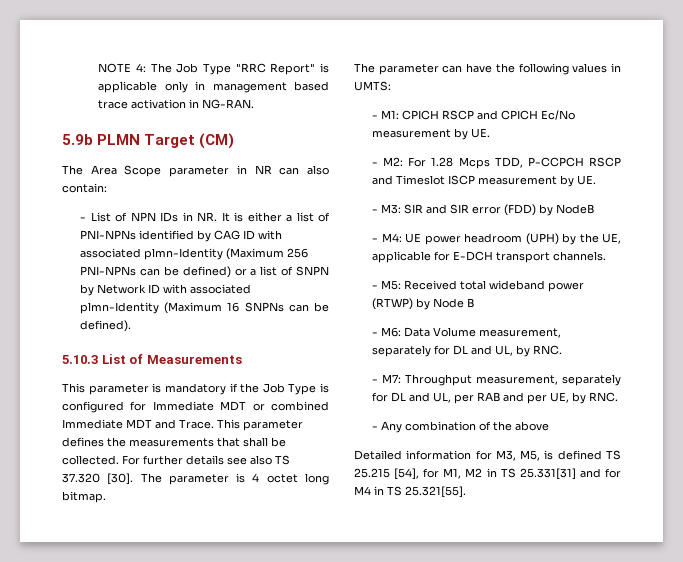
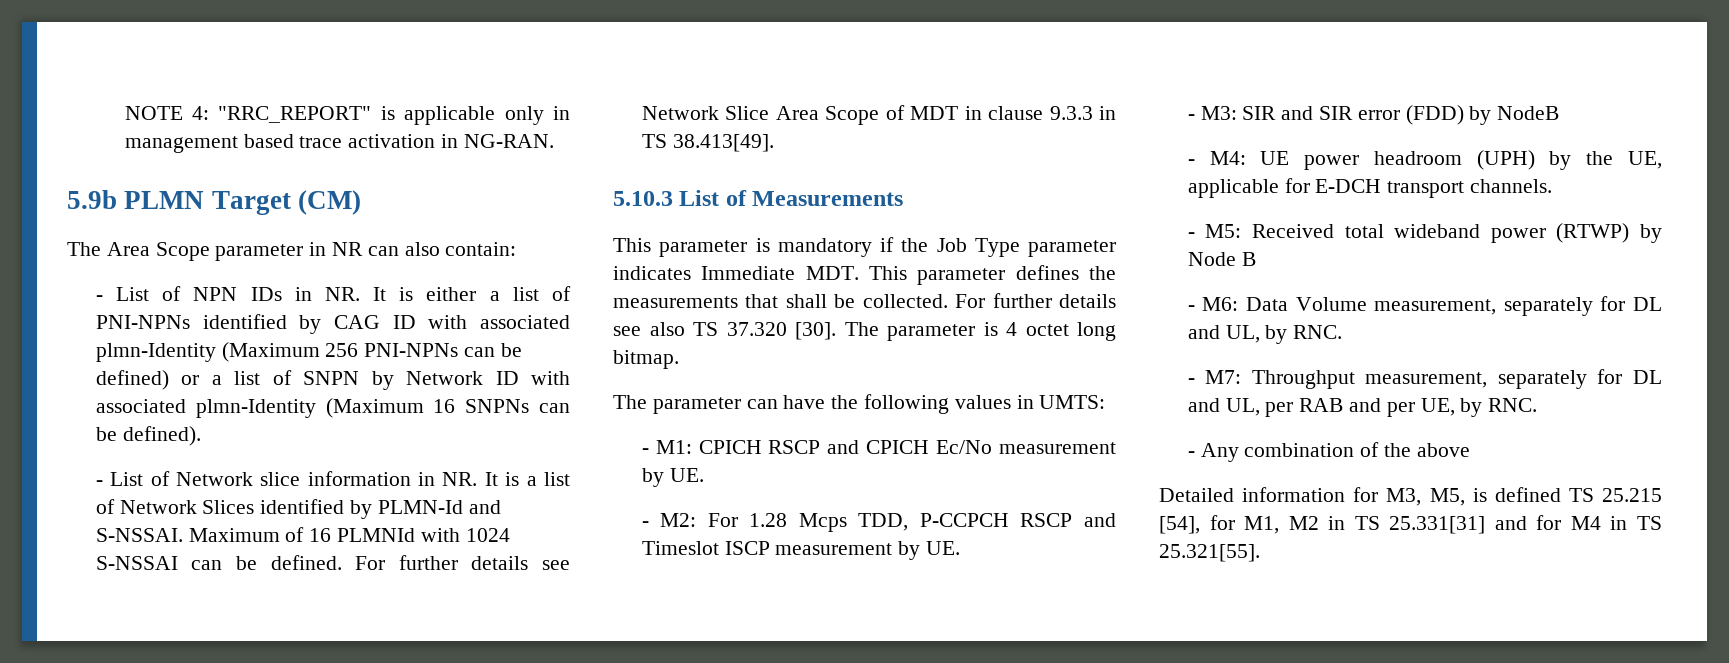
[150,63,316,75] The Job Type "RRC Report" -> [218,106,372,123] "RRC_REPORT"
(132, 326) none -> [95,471,570,486] [95,499,501,519] [95,527,510,542] [95,555,570,570] [641,105,1116,125] [641,134,774,152] // - List of Network slice information in NR. It is a list of Network Slices identified by PLMN-Id and S-NSSAI. Maximum of 16 PLMNId with 1024 S-NSSAI can be defined. For further details see Network Slice Area Scope of MDT in clause 9.3.3 in TS 38.413[49].
[320,383,329,393] [62,401,329,413] [62,419,214,429] is configured for Immediate MDT or combined Immediate MDT and Trace. -> [1028,240,1116,257] [613,266,859,280] parameter indicates Immediate MDT.

